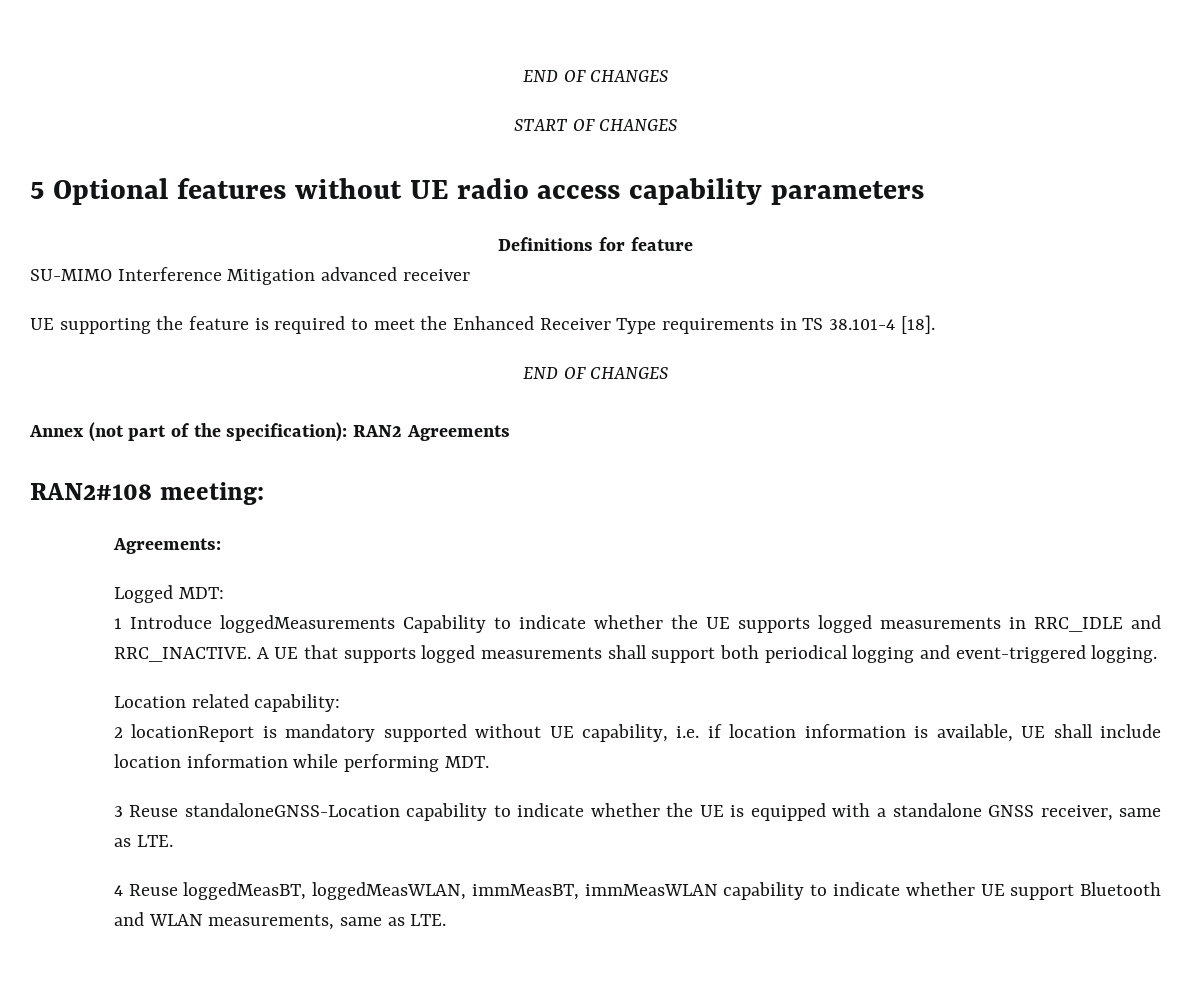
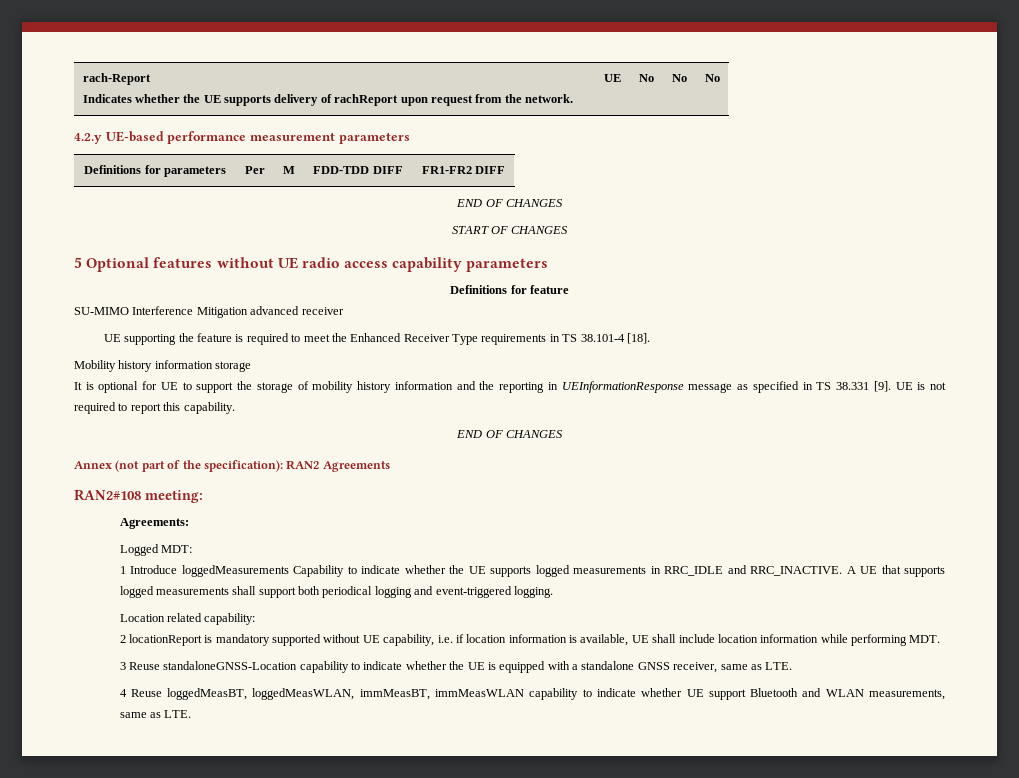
(522, 76) none -> [82,73,151,85] [82,94,574,106] [603,74,621,82] [638,74,654,82] [671,74,687,82] [704,74,720,82] [74,131,410,144] [84,165,226,177] [244,166,265,174] [282,166,295,174] [313,166,403,174] [421,166,506,174] rach-Report // Indicates whether the UE supports delivery of rachReport upon request from the network. | UE | No | No | No // 4.2.y UE-based performance measurement parameters // Definitions for parameters | Per | M | FDD-TDD DIFF | FR1-FR2 DIFF //
(935, 324) none -> [74,360,252,372] [74,381,947,393] [74,402,235,414] // Mobility history information storage // It is optional for UE to support the storage of mobility history information and the reporting in UEInformationResponse message as specified in TS 38.331 [9]. UE is not required to report this capability.

